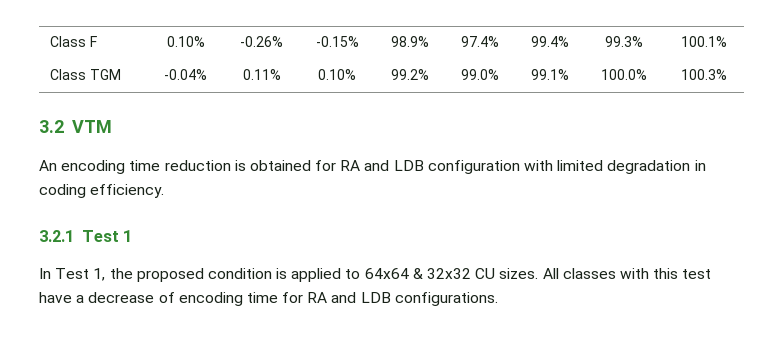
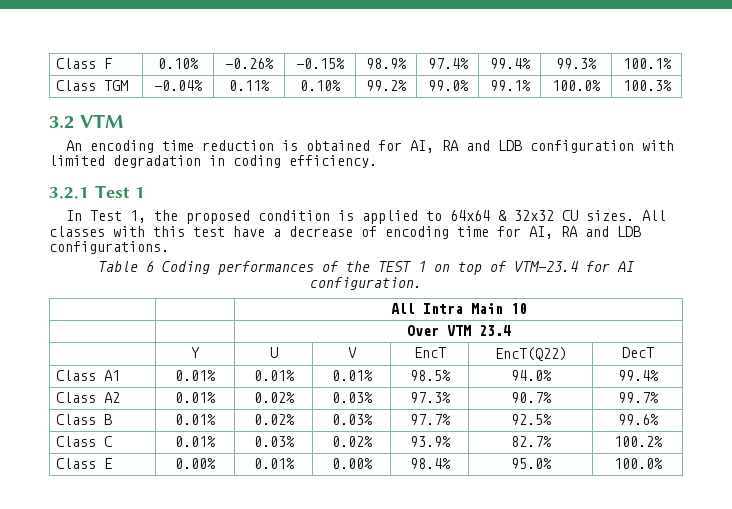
(337, 165) none -> [410,140,435,153] AI,
(304, 297) none -> [529,226,553,239] AI,
(498, 299) none -> [98,260,635,275] [310,277,422,290] [390,303,527,314] [406,325,511,336] [191,347,200,358] [269,347,278,358] [347,347,357,358] [413,347,446,358] [494,347,567,361] [621,347,654,358] [55,370,120,381] [175,370,216,381] [253,370,295,381] [331,370,373,381] [409,370,451,381] [510,370,552,381] [617,370,659,381] [55,392,120,403] [175,392,216,403] [253,392,295,403] [331,392,373,403] [409,392,451,403] [510,392,552,403] [617,392,659,403] [55,414,112,425] [175,414,216,425] [253,414,295,425] [331,414,373,425] [409,414,451,425] [510,414,552,425] [617,414,659,425] [55,436,112,447] [175,436,216,447] [253,436,295,447] [331,436,373,447] [409,436,451,447] [510,436,552,447] [613,436,663,447] [55,458,112,469] [175,458,216,469] [253,458,295,469] [331,458,373,469] [409,458,451,469] [510,458,552,469] [613,458,663,469] // Table 6 Coding performances of the TEST 1 on top of VTM-23.4 for AI configuration. // | | All Intra Main 10 // | | Over VTM 23.4 // | Y | U | V | EncT | EncT(Q22) | DecT // Class A1 | 0.01% | 0.01% | 0.01% | 98.5% | 94.0% | 99.4% // Class A2 | 0.01% | 0.02% | 0.03% | 97.3% | 90.7% | 99.7% // Class B | 0.01% | 0.02% | 0.03% | 97.7% | 92.5% | 99.6% // Class C | 0.01% | 0.03% | 0.02% | 93.9% | 82.7% | 100.2% // Class E | 0.00% | 0.01% | 0.00% | 98.4% | 95.0% | 100.0%

